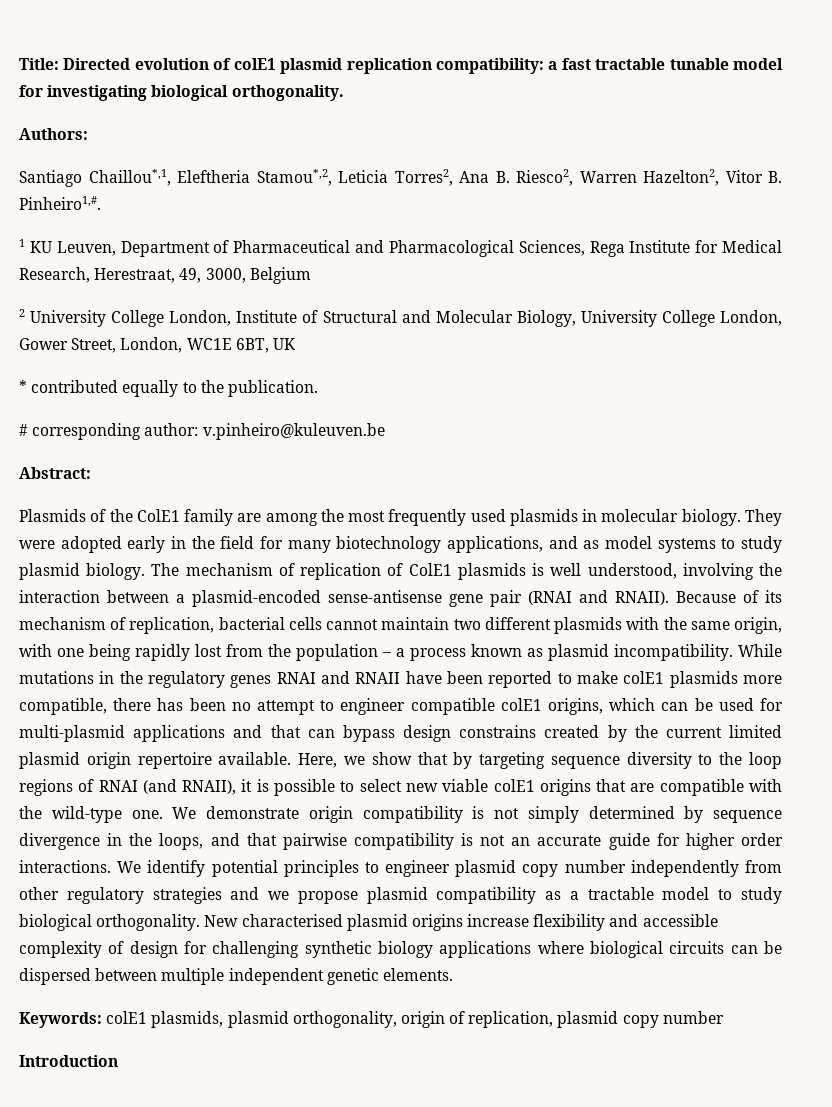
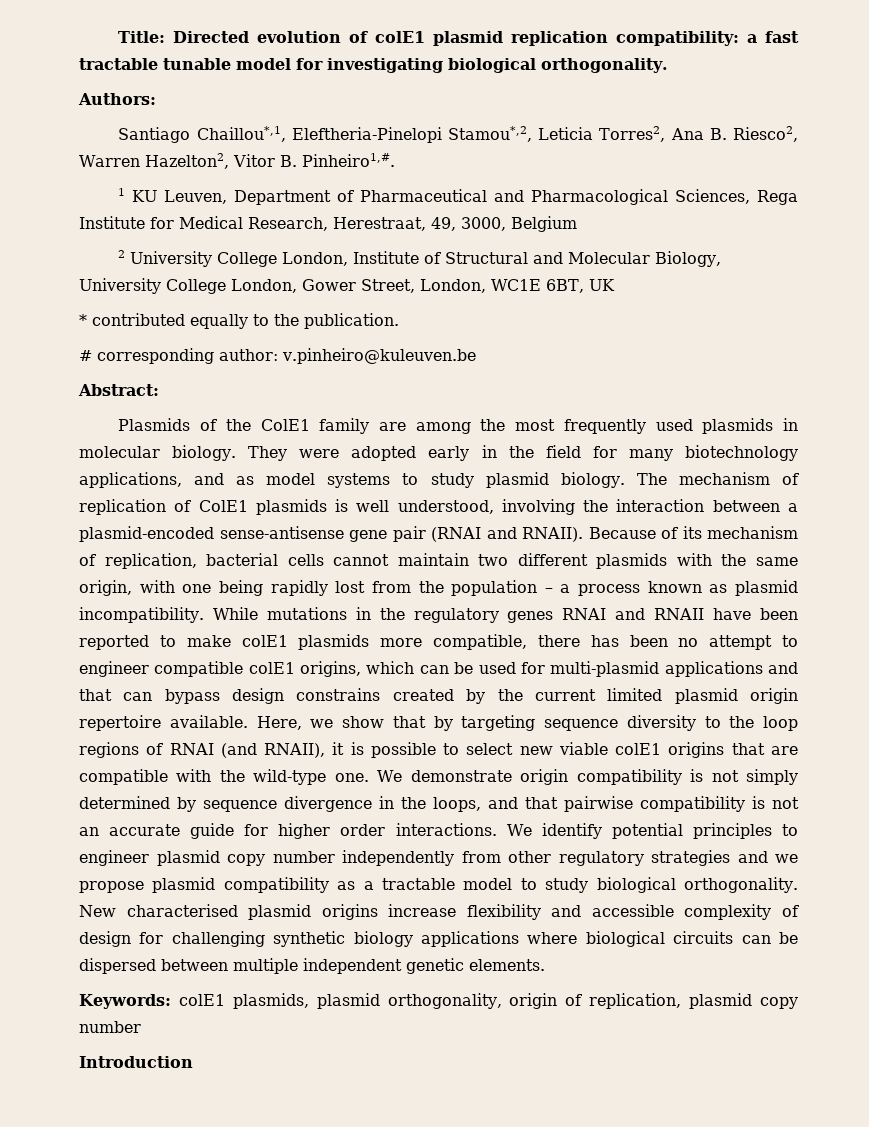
[177,170,250,183] Eleftheria -> [291,127,442,143] Eleftheria-Pinelopi

